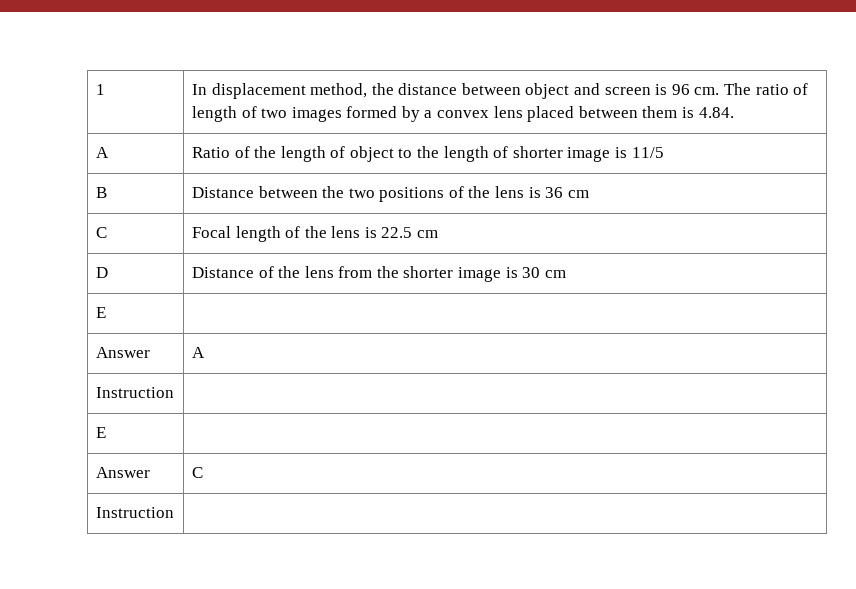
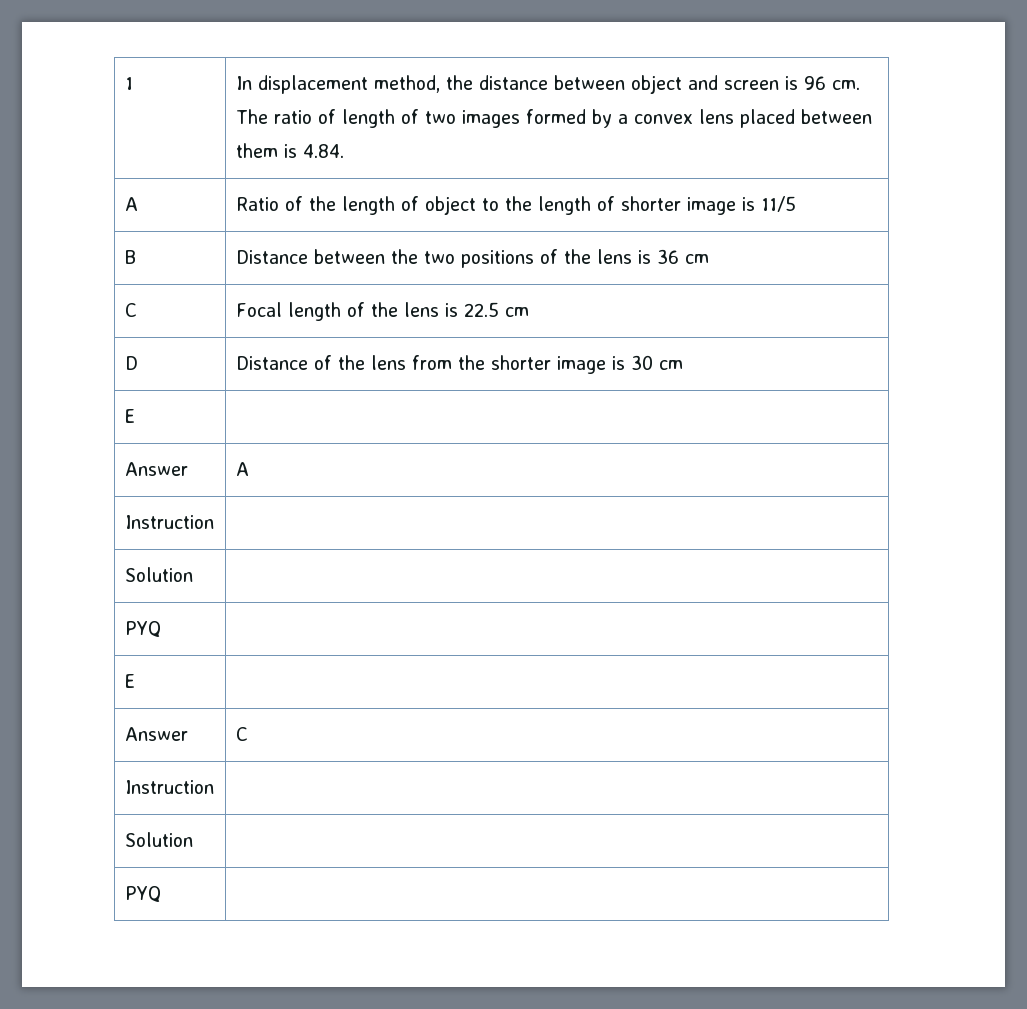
(174, 392) none -> [124,567,193,582] [124,621,161,637] // Solution | // PYQ |
(174, 512) none -> [124,832,193,847] [124,886,161,902] // Solution | // PYQ |

